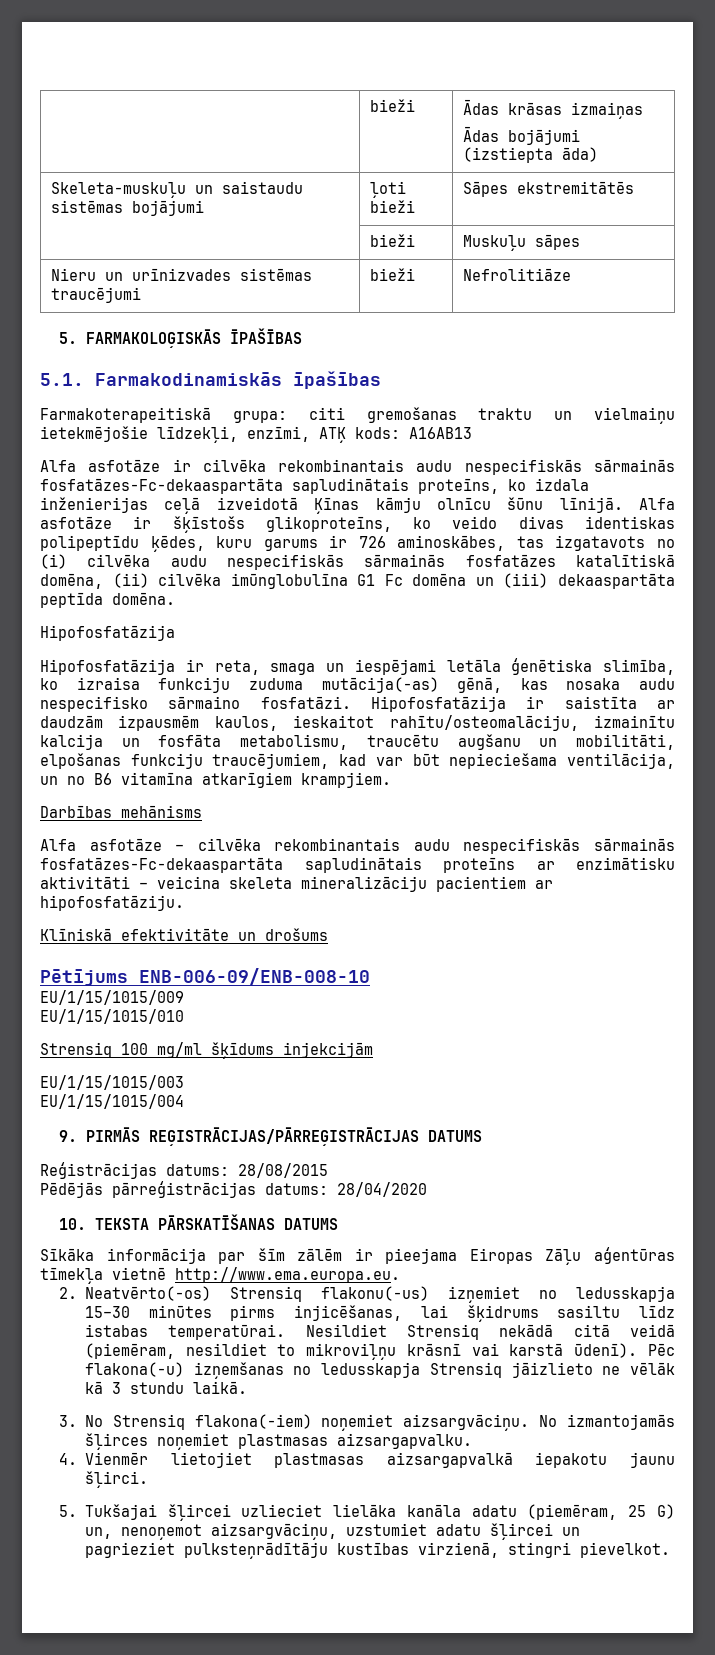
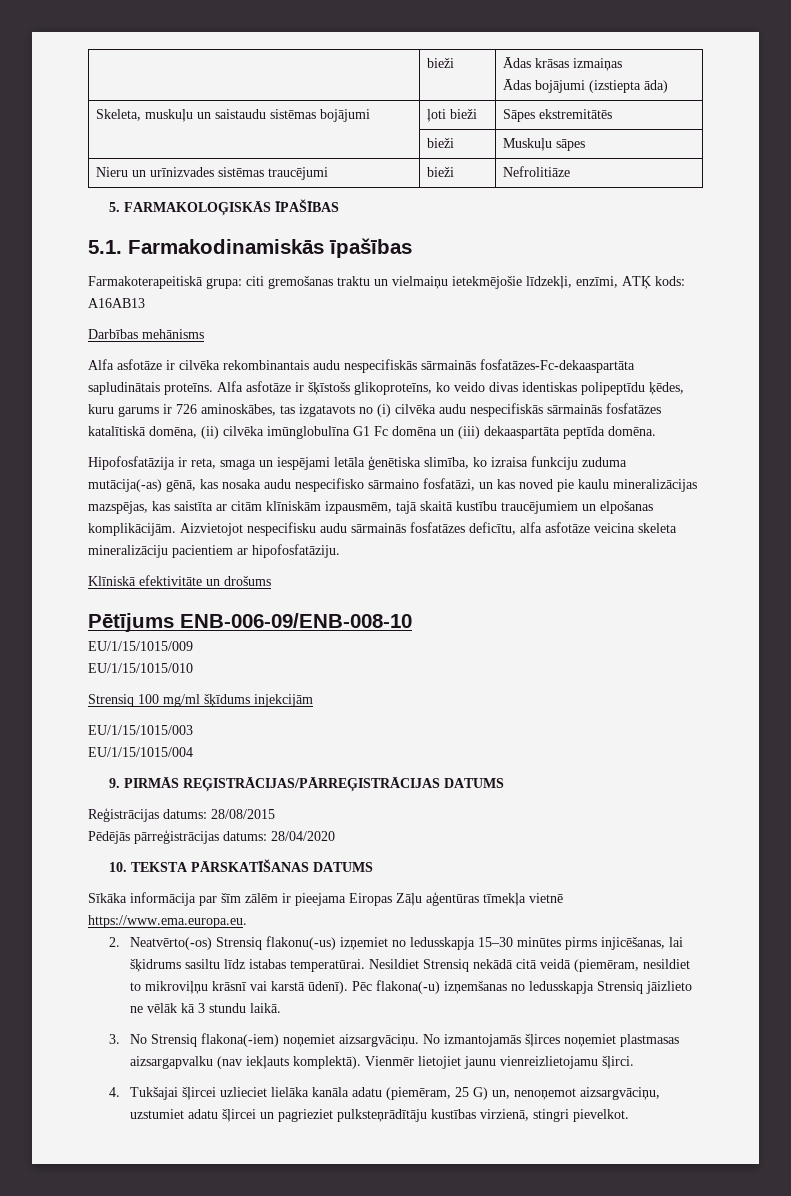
[50,182,186,198] Skeleta-muskuļu -> [95,109,193,122] Skeleta, muskuļu
(472, 433) none -> [88,329,204,339] // Darbības mehānisms
[418,478,589,494] [40,497,623,514] proteīns, ko izdala inženierijas ceļā izveidotā Ķīnas kāmju olnīcu šūnu līnijā. -> [164,383,213,395] proteīns.
[40,659,175,675] // Hipofosfatāzija -> (175, 463) none
[260,696,675,712] [40,715,675,731] [40,734,675,750] [40,753,675,769] [40,772,391,788] [40,805,202,818] [40,838,675,854] [40,857,675,873] [40,876,148,889] fosfatāzi. Hipofosfatāzija ir saistīta ar daudzām izpausmēm kaulos, ieskaitot rahītu/osteomalāciju, izmainītu kalcija un fosfāta metabolismu, traucētu augšanu un mobilitāti, elpošanas funkciju traucējumiem, kad var būt nepieciešama ventilācija, un no B6 vitamīna atkarīgiem krampjiem. // Darbības mehānisms // Alfa asfotāze – cilvēka rekombinantais audu nespecifiskās sārmainās fosfatāzes-Fc-dekaaspartāta sapludinātais proteīns ar enzimātisku aktivitāti – -> [423,478,697,492] [88,501,653,514] [88,522,590,536] fosfatāzi, un kas noved pie kaulu mineralizācijas mazspējas, kas saistīta ar citām klīniskām izpausmēm, tajā skaitā kustību traucējumiem un elpošanas komplikācijām. Aizvietojot nespecifisku audu sārmainās fosfatāzes deficītu, alfa asfotāze
[175,1267,400,1283] http://www.ema.europa.eu. -> [88,915,247,928] https://www.ema.europa.eu.
[336,1433,472,1449] [59,1452,675,1468] aizsargapvalku. // 4. Vienmēr lietojiet plastmasas aizsargapvalkā iepakotu jaunu -> [129,1056,598,1069] aizsargapvalku (nav iekļauts komplektā). Vienmēr lietojiet jaunu vienreizlietojamu
[59,1505,78,1517] 5. -> [108,1087,120,1097] 4.

